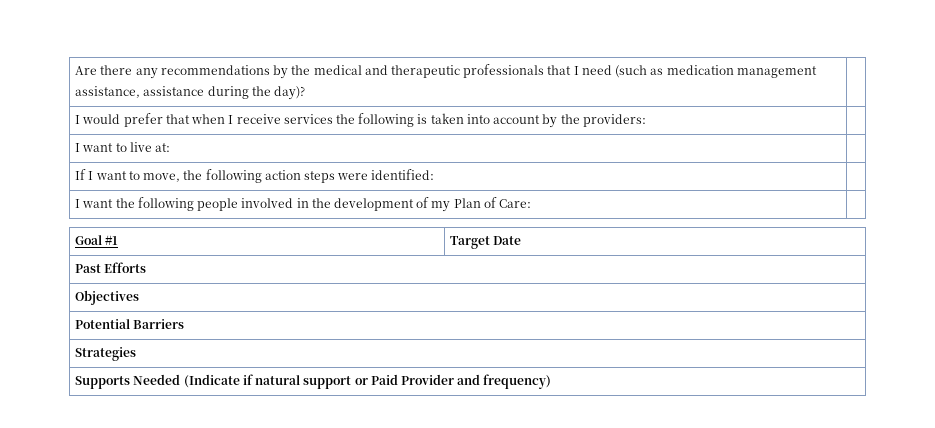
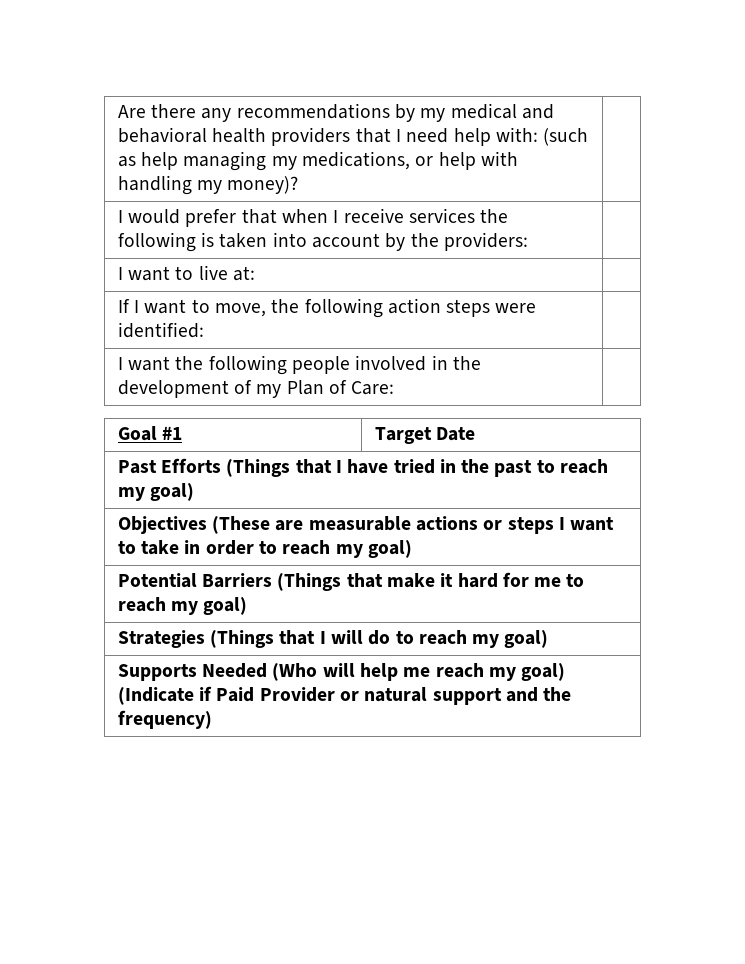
[291,65,311,75] the -> [420,108,446,122] my
[390,64,817,78] [75,86,306,100] therapeutic professionals that I need (such as medication management assistance, assistance during the day)? -> [117,127,589,146] [117,151,518,171] [117,175,299,195] behavioral health providers that I need help with: (such as help managing my medications, or help with handling my money)?
[75,290,140,305] [75,319,185,329] [75,347,137,361] [75,374,481,389] // Objectives // Potential Barriers // Strategies // Supports Needed (Indicate if natural support or Paid Provider and -> [226,459,608,477] [117,483,195,501] [117,516,615,534] [117,540,412,558] [117,572,585,591] [117,597,248,615] [117,630,549,648] [117,663,566,681] [117,686,572,705] (Things that I have tried in the past to reach my goal) // Objectives (These are measurable actions or steps I want to take in order to reach my goal) // Potential Barriers (Things that make it hard for me to reach my goal) // Strategies (Things that I will do to reach my goal) // Supports Needed (Who will help me reach my goal) (Indicate if Paid Provider or natural support and the

